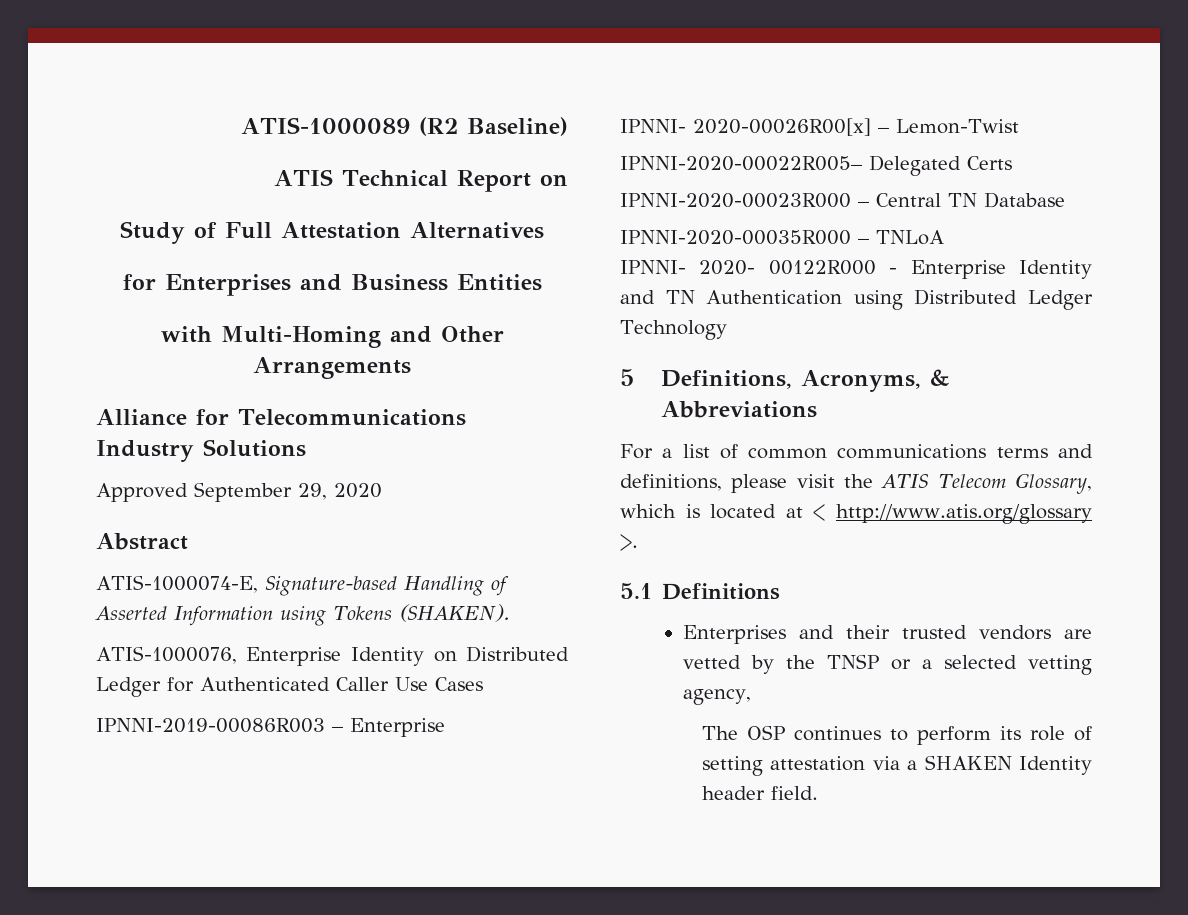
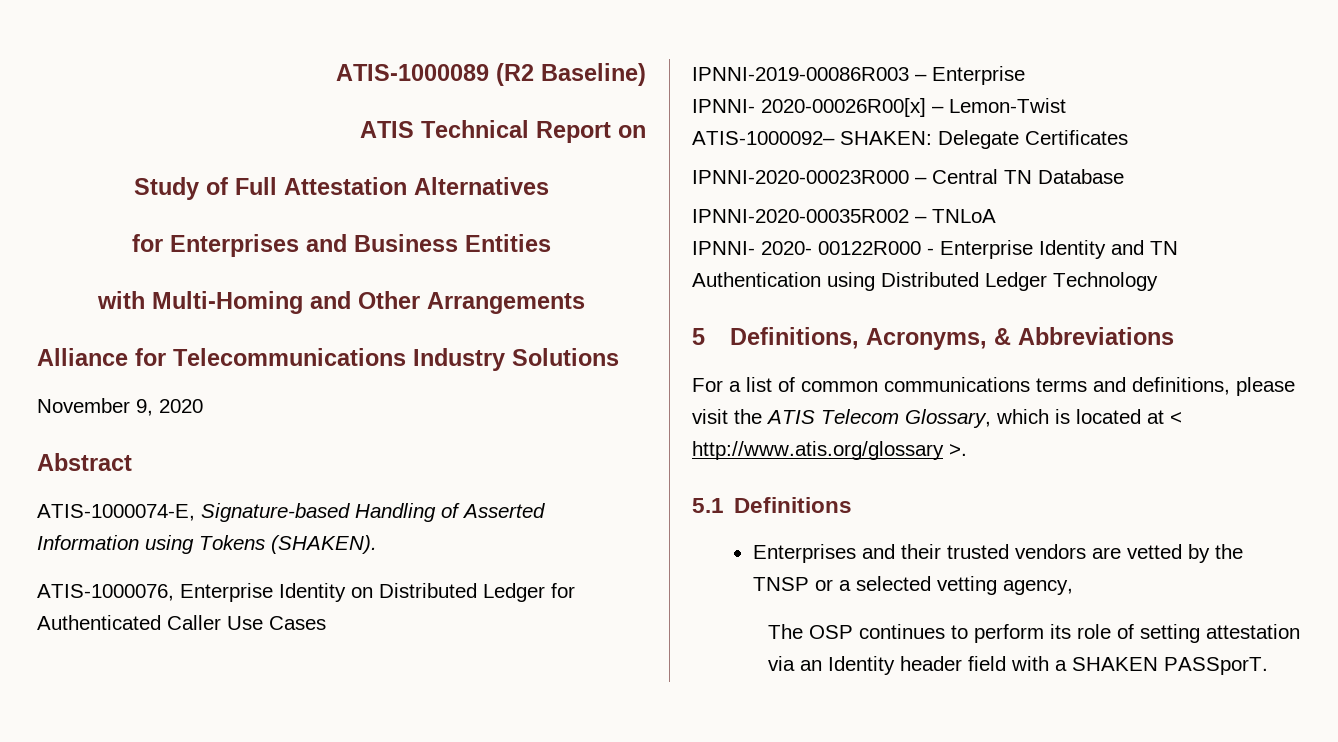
[96,482,327,502] Approved September 29, -> [37,398,153,416] November 9,
[620,155,1012,176] IPNNI-2020-00022R005– Delegated Certs -> [692,130,1128,149] ATIS-1000092– SHAKEN: Delegate Certificates
[620,230,851,245] IPNNI-2020-00035R000 -> [692,209,909,223] IPNNI-2020-00035R002
[907,755,1092,775] [701,786,818,800] a SHAKEN Identity header field. -> [799,656,1268,675] an Identity header field with a SHAKEN PASSporT.

